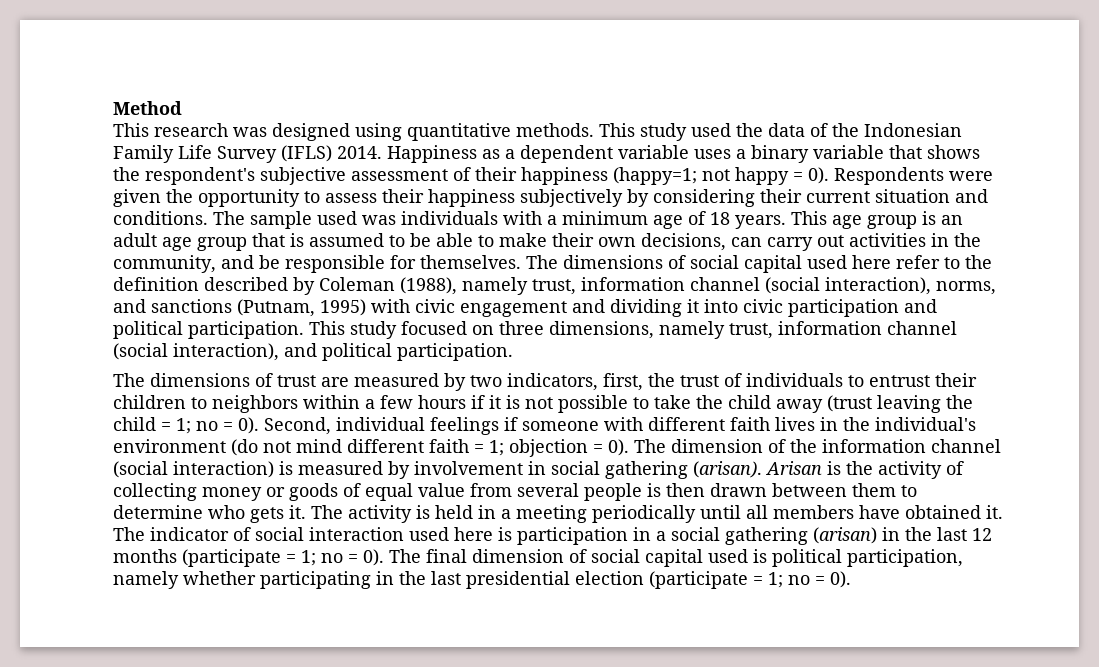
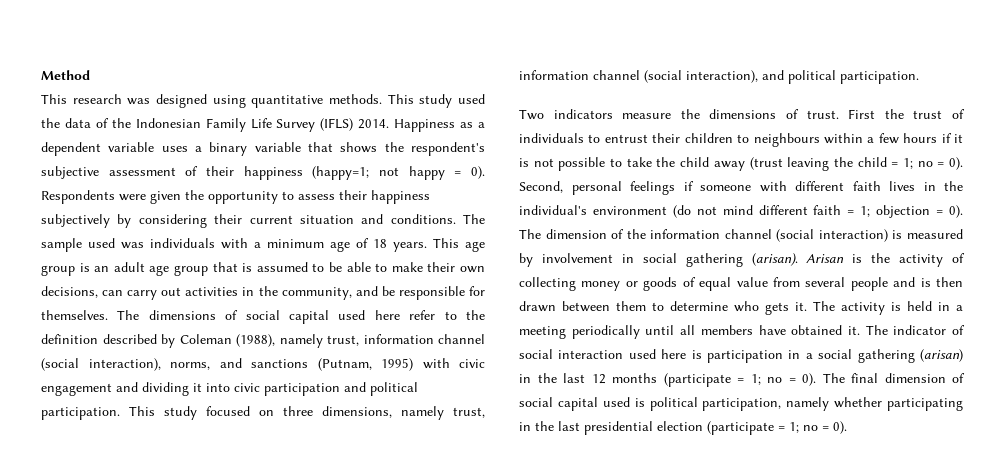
[113,373,643,391] The dimensions of trust are measured by two indicators, first, -> [519,109,876,120] Two indicators measure the dimensions of trust. First
[212,395,298,413] neighbors -> [753,133,820,147] neighbours
[336,417,425,431] individual -> [571,181,622,195] personal
(642, 492) none -> [893,277,916,287] and

